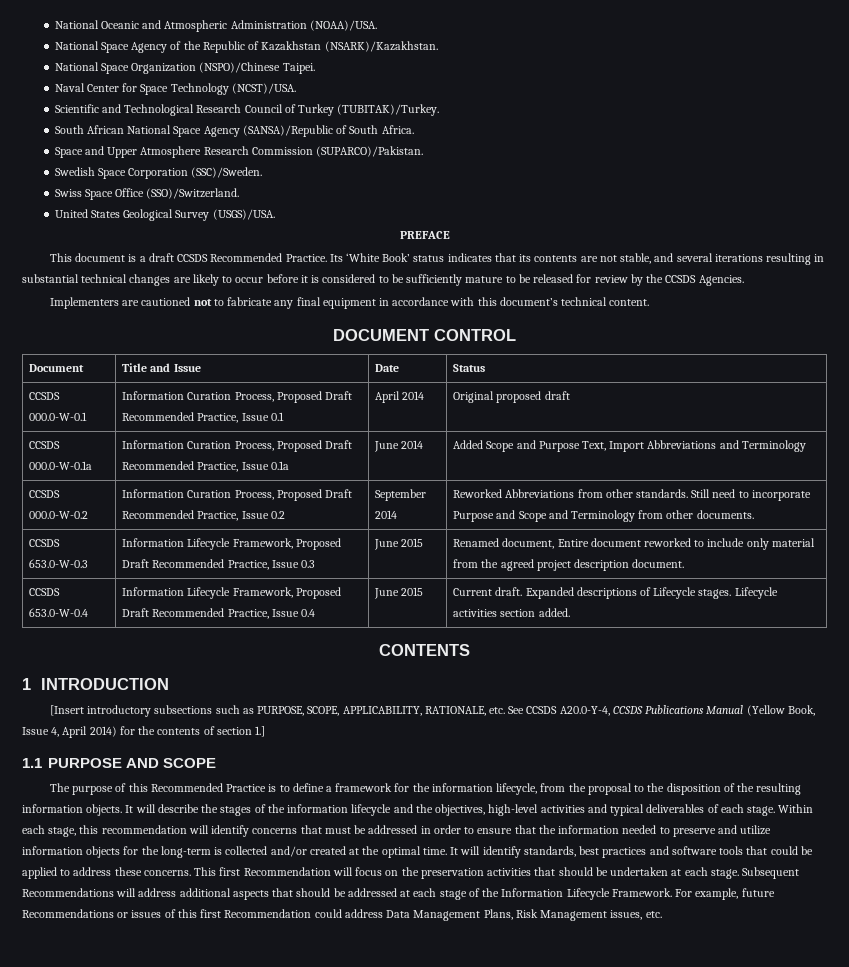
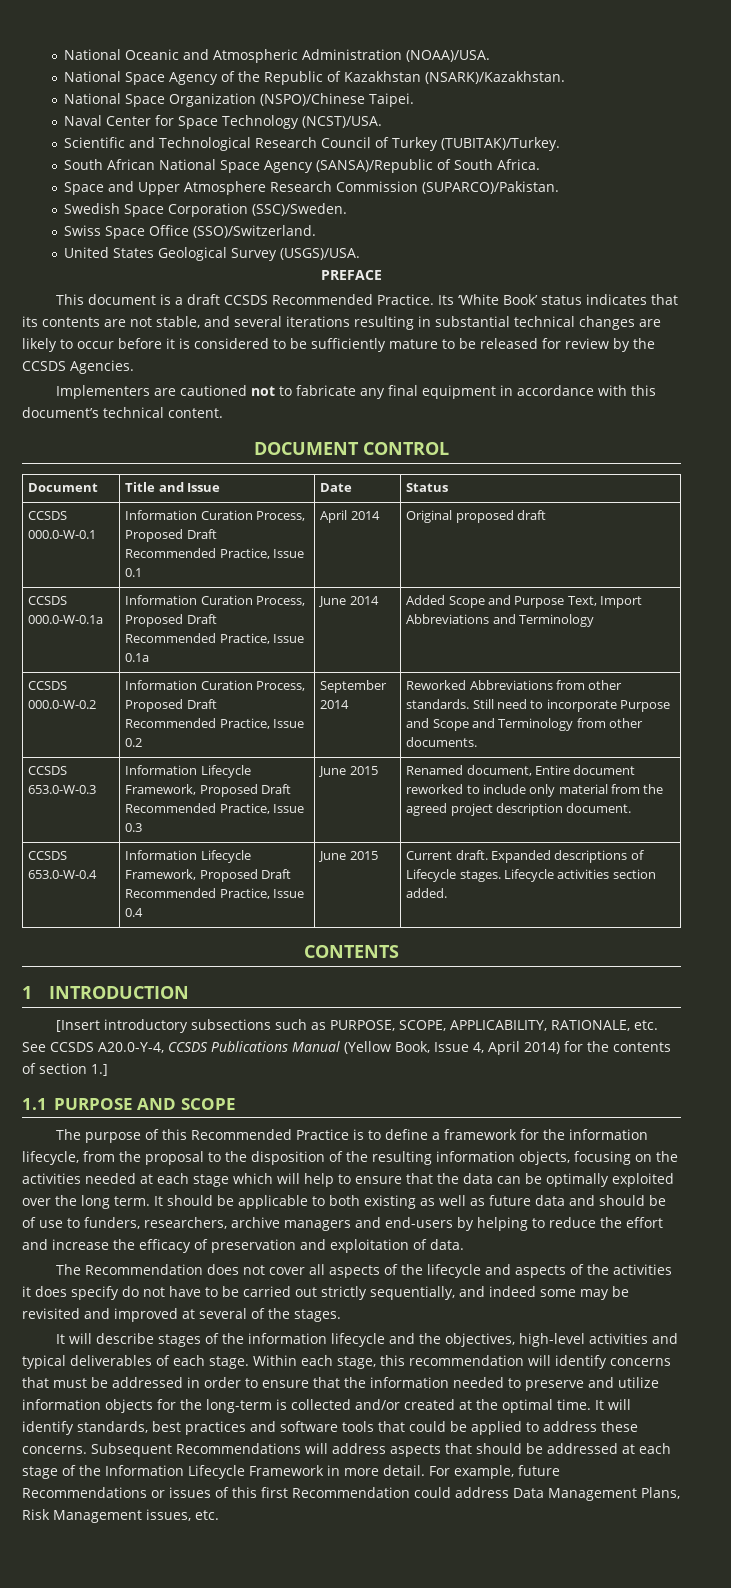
[86,804,123,816] objects. -> [519,1151,678,1165] [22,1173,674,1187] [22,1195,666,1209] [22,1217,663,1231] [22,1239,464,1253] [55,1264,672,1278] [22,1286,629,1300] [22,1308,341,1322] objects, focusing on the activities needed at each stage which will help to ensure that the data can be optimally exploited over the long term. It should be applicable to both existing as well as future data and should be of use to funders, researchers, archive managers and end-users by helping to reduce the effort and increase the efficacy of preservation and exploitation of data. // The Recommendation does not cover all aspects of the lifecycle and aspects of the activities it does specify do not have to be carried out strictly sequentially, and indeed some may be revisited and improved at several of the stages. //
[201,804,219,813] the -> (154, 1338) none
[194,867,739,879] This first Recommendation will focus on the preservation activities that should be undertaken at each stage. -> (87, 1450) none
[179,888,231,897] additional -> (386, 1448) none
[611,888,672,897] Framework. -> [249,1465,425,1476] Framework in more detail.

